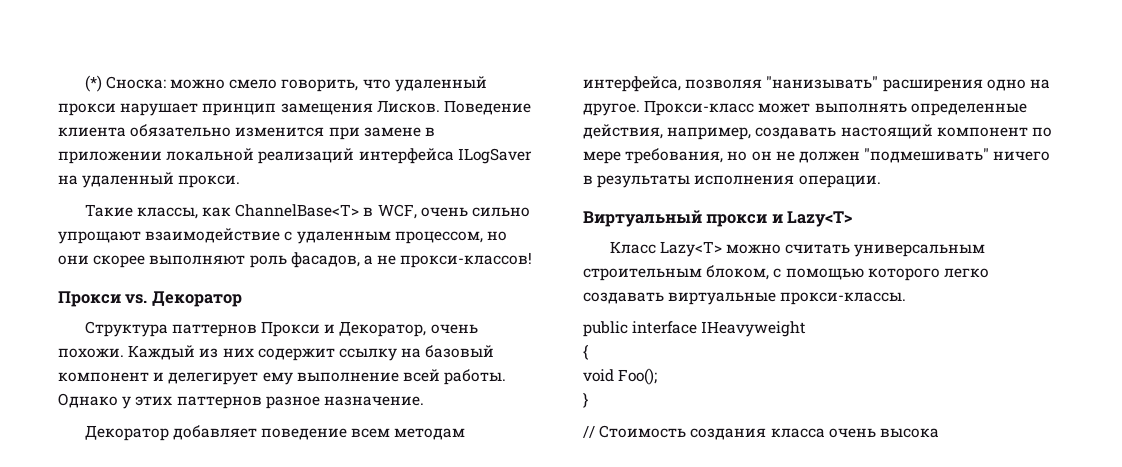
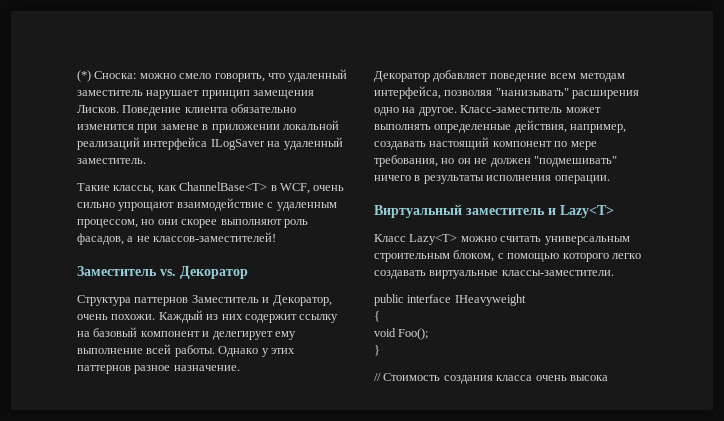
[58,103,116,116] прокси -> [77,90,143,96] заместитель
[178,175,241,188] прокси. -> [77,158,146,164] заместитель.
[400,252,533,268] [58,291,121,307] прокси-классов! // Прокси -> [153,232,277,242] [77,266,157,276] классов-заместителей! // Заместитель
[260,321,320,337] Прокси -> [191,295,259,303] Заместитель
[644,100,755,116] Прокси-класс -> [460,105,563,113] Класс-заместитель
[706,214,768,227] прокси -> [466,208,545,215] заместитель
[780,292,907,305] прокси-классы. -> [501,270,614,276] классы-заместители.

